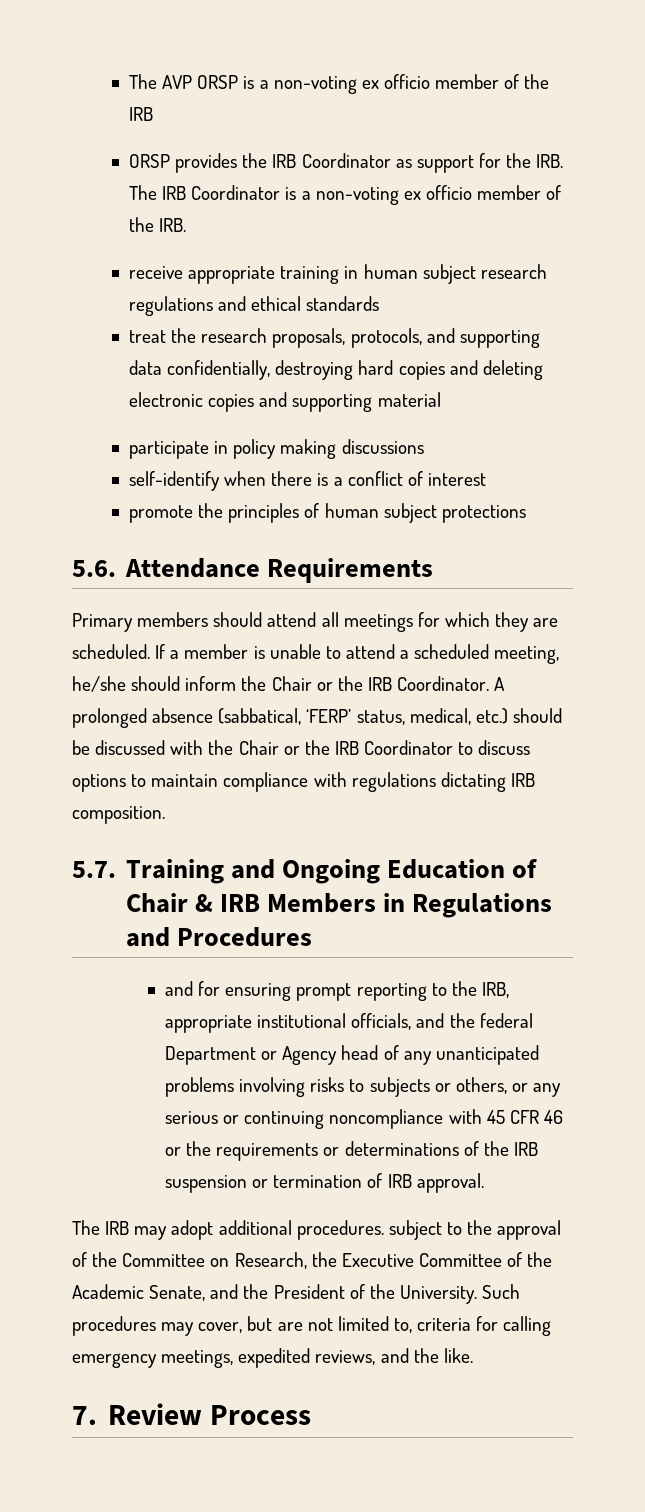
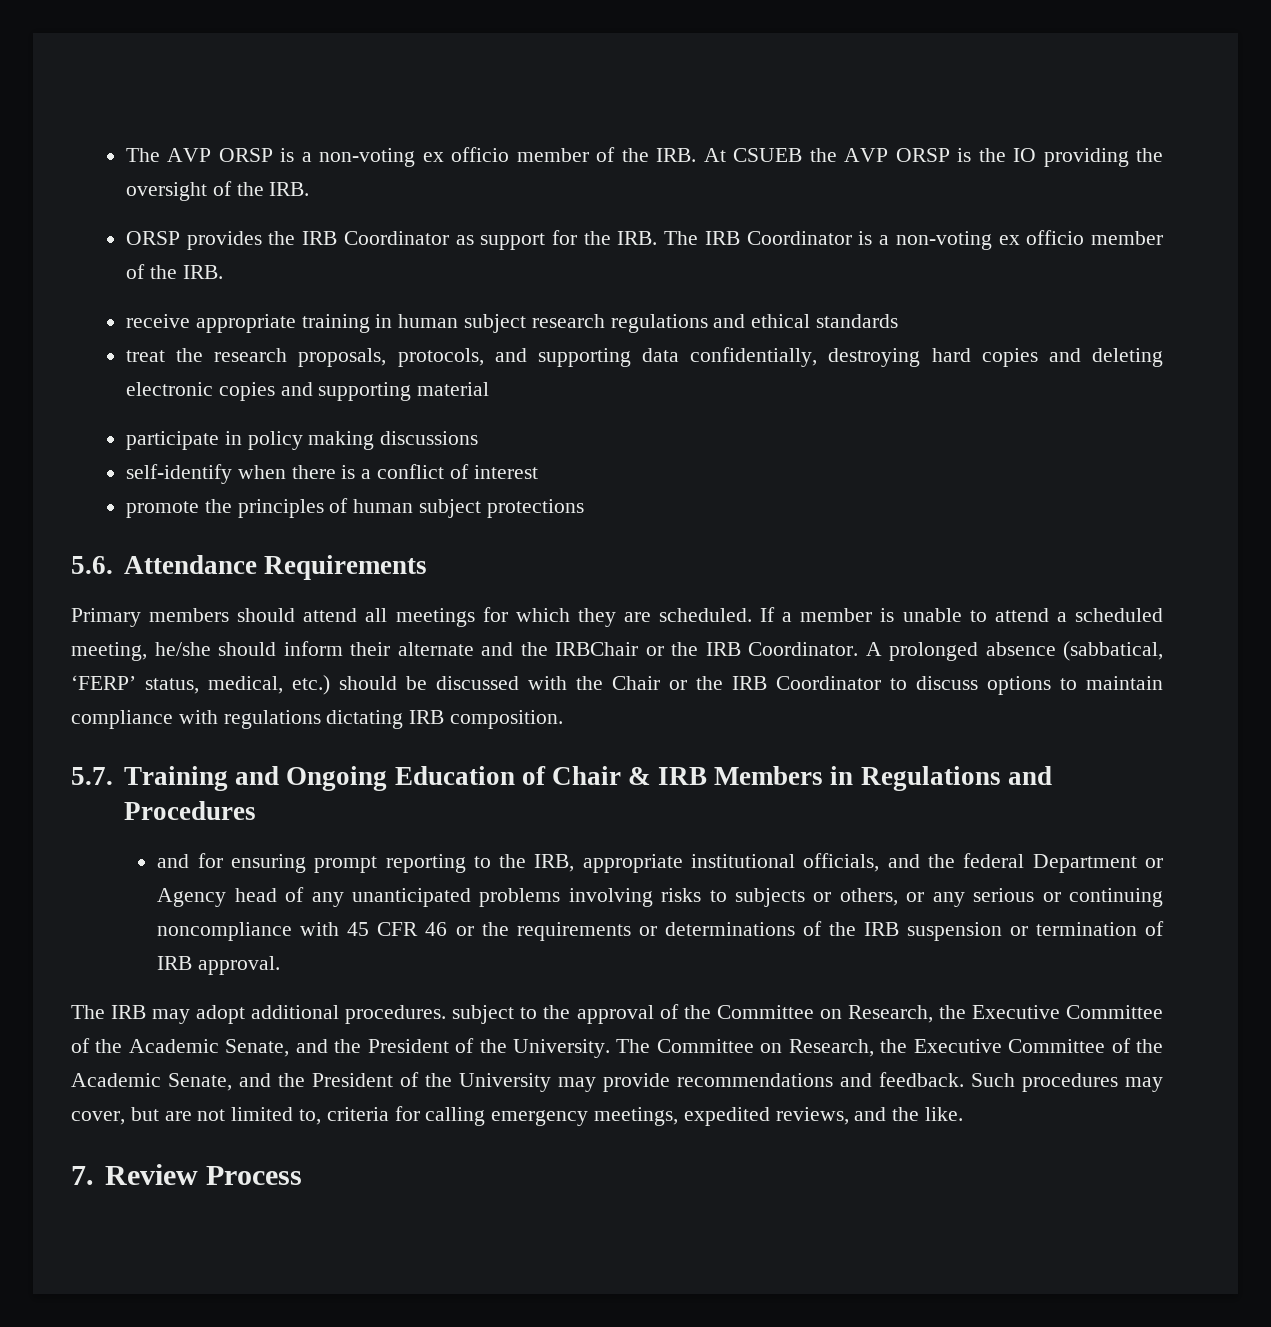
[128,107,153,121] IRB -> [656,148,1163,167] [125,181,310,201] IRB. At CSUEB the AVP ORSP is the IO providing the oversight of the IRB.
[241,676,312,691] the Chair -> [350,642,638,656] their alternate and the IRBChair
(477, 1294) none -> [616,1038,1163,1057] [71,1072,964,1092] The Committee on Research, the Executive Committee of the Academic Senate, and the President of the University may provide recommendations and feedback.

